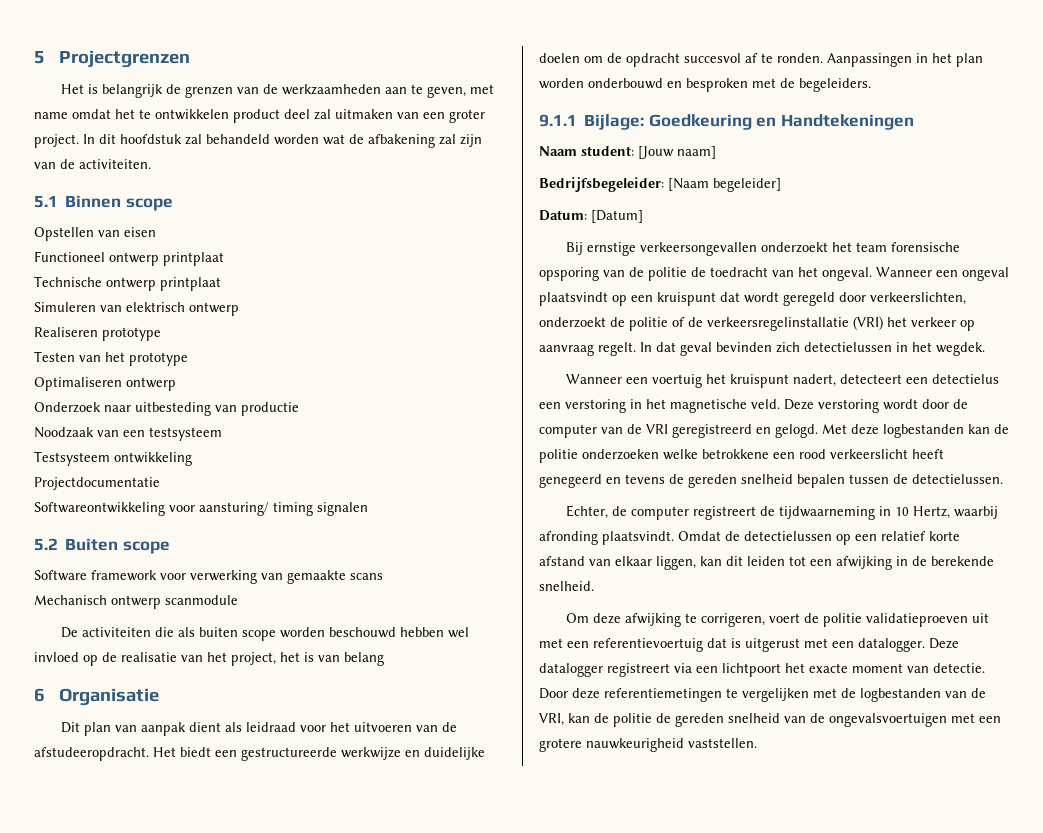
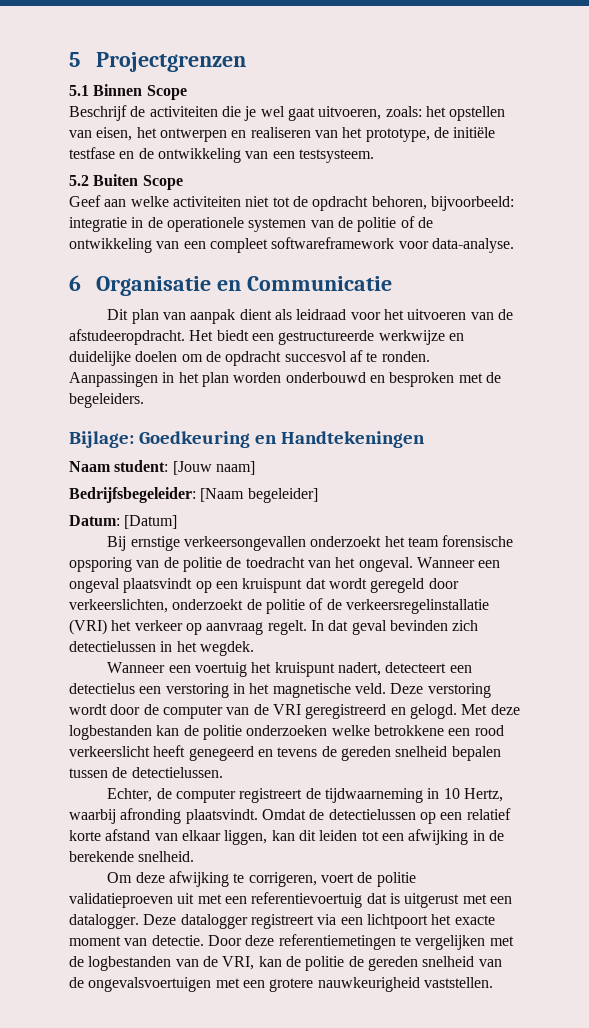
[61,84,495,98] [34,109,485,123] [34,134,482,148] [34,159,151,169] [34,195,173,211] [34,227,156,241] [34,251,224,266] [34,276,221,291] [34,302,239,316] [34,327,161,341] [34,351,188,366] [34,377,176,391] [34,402,299,416] [34,427,222,441] [34,451,192,466] [34,477,160,490] [34,502,368,516] [34,538,170,554] [34,570,383,584] [34,595,238,609] [61,627,470,641] [34,652,384,666] Het is belangrijk de grenzen van de werkzaamheden aan te geven, met name omdat het te ontwikkelen product deel zal uitmaken van een groter project. In dit hoofdstuk zal behandeld worden wat de afbakening zal zijn van de activiteiten. // 5.1 Binnen scope // Opstellen van eisen // Functioneel ontwerp printplaat // Technische ontwerp printplaat // Simuleren van elektrisch ontwerp // Realiseren prototype // Testen van het prototype // Optimaliseren ontwerp // Onderzoek naar uitbesteding van productie // Noodzaak van een testsysteem // Testsysteem ontwikkeling // Projectdocumentatie // Softwareontwikkeling voor aansturing/ timing signalen // 5.2 Buiten scope // Software framework voor verwerking van gemaakte scans // Mechanisch ontwerp scanmodule // De activiteiten die als buiten scope worden beschouwd hebben wel invloed op de realisatie van het project, het is van belang -> [69,84,187,100] [69,105,506,121] [69,127,496,142] [69,147,374,163] [69,174,183,190] [69,195,514,211] [69,216,433,232] [69,237,514,253] 5.1 Binnen Scope // Beschrijf de activiteiten die je wel gaat uitvoeren, zoals: het opstellen van eisen, het ontwerpen en realiseren van het prototype, de initiële testfase en de ontwikkeling van een testsysteem. // 5.2 Buiten Scope // Geef aan welke activiteiten niet tot de opdracht behoren, bijvoorbeeld: integratie in de operationele systemen van de politie of de ontwikkeling van een compleet softwareframework voor data-analyse.
(159, 697) none -> [216,276,392,291] en Communicatie
[539,114,577,127] 9.1.1 -> (144, 400) none

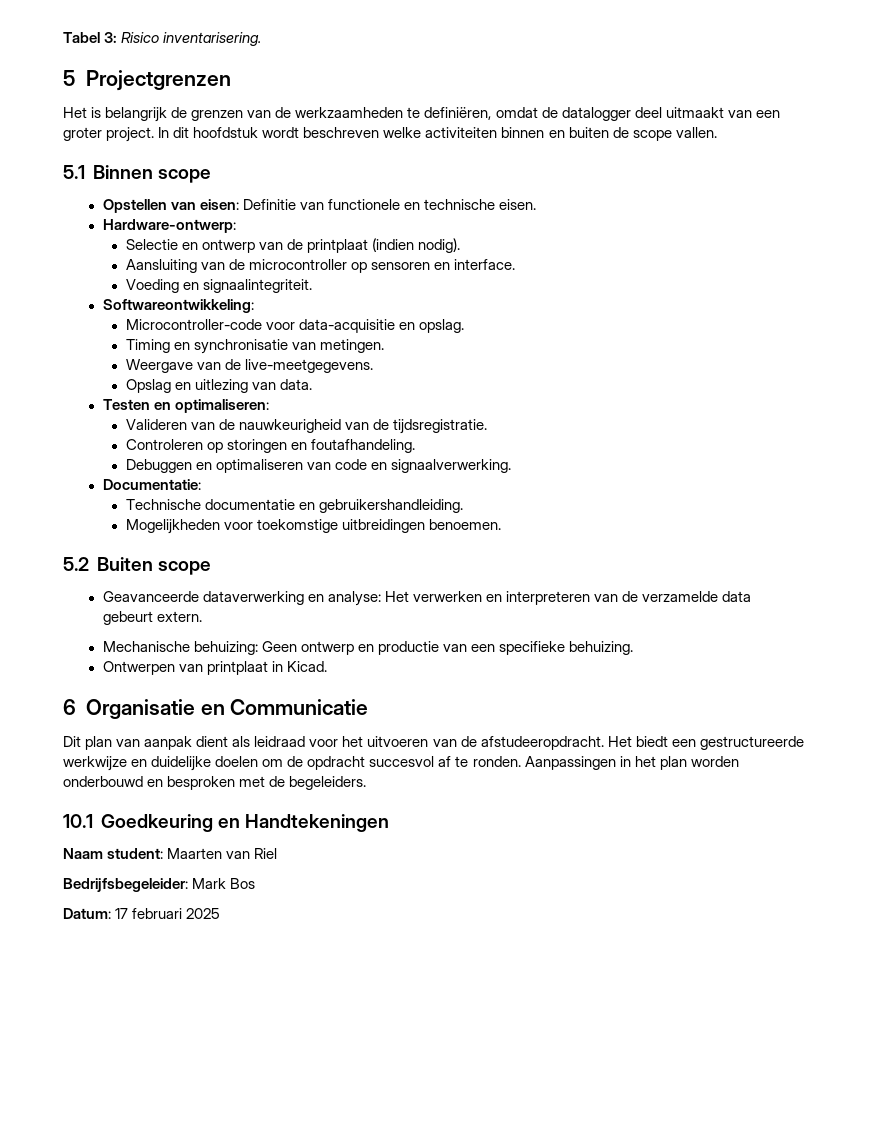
[69,52,247,72] [69,84,187,100] [69,105,506,121] [69,127,496,142] [69,147,374,163] [69,174,183,190] [69,195,514,211] [69,216,433,232] [69,237,514,253] 5 Projectgrenzen // 5.1 Binnen Scope // Beschrijf de activiteiten die je wel gaat uitvoeren, zoals: het opstellen van eisen, het ontwerpen en realiseren van het prototype, de initiële testfase en de ontwikkeling van een testsysteem. // 5.2 Buiten Scope // Geef aan welke activiteiten niet tot de opdracht behoren, bijvoorbeeld: integratie in de operationele systemen van de politie of de ontwikkeling van een compleet softwareframework voor data-analyse. -> [63,32,262,46] [63,70,232,91] [63,107,780,122] [63,127,717,142] [63,165,211,183] [102,199,536,213] [102,219,236,233] [125,238,461,253] [125,259,516,273] [125,279,312,293] [102,299,254,313] [125,319,464,333] [125,339,384,354] [125,359,373,373] [125,379,312,393] [102,399,269,413] [125,419,487,434] [125,439,415,453] [125,459,511,473] [102,479,201,490] [125,499,463,513] [125,519,501,534] [63,557,211,575] [102,591,752,606] [102,611,202,625] [102,641,634,655] [102,661,327,675] Tabel 3: Risico inventarisering. // 5 Projectgrenzen // Het is belangrijk de grenzen van de werkzaamheden te definiëren, omdat de datalogger deel uitmaakt van een groter project. In dit hoofdstuk wordt beschreven welke activiteiten binnen en buiten de scope vallen. // 5.1 Binnen scope // Opstellen van eisen: Definitie van functionele en technische eisen. // Hardware-ontwerp: // Selectie en ontwerp van de printplaat (indien nodig). // Aansluiting van de microcontroller op sensoren en interface. // Voeding en signaalintegriteit. // Softwareontwikkeling: // Microcontroller-code voor data-acquisitie en opslag. // Timing en synchronisatie van metingen. // Weergave van de live-meetgegevens. // Opslag en uitlezing van data. // Testen en optimaliseren: // Valideren van de nauwkeurigheid van de tijdsregistratie. // Controleren op storingen en foutafhandeling. // Debuggen en optimaliseren van code en signaalverwerking. // Documentatie: // Technische documentatie en gebruikershandleiding. // Mogelijkheden voor toekomstige uitbreidingen benoemen. // 5.2 Buiten scope // Geavanceerde dataverwerking en analyse: Het verwerken en interpreteren van de verzamelde data gebeurt extern. // Mechanische behuizing: Geen ontwerp en productie van een specifieke behuizing. // Ontwerpen van printplaat in Kicad.
[69,431,134,448] Bijlage: -> [63,814,93,828] 10.1
[172,461,255,475] [Jouw naam] -> [167,848,278,859] Maarten van Riel
[200,488,318,503] [Naam begeleider] -> [192,878,256,889] Mark Bos
[124,515,178,529] [107,535,514,551] [69,557,501,572] [69,578,459,593] [69,598,489,614] [69,619,479,635] [69,641,254,656] [107,662,472,677] [69,683,491,698] [69,704,520,719] [69,725,504,740] [69,745,501,761] [69,767,223,778] [107,788,504,803] [69,808,511,824] [69,829,504,845] [69,851,195,862] [107,871,416,887] [69,892,512,908] [69,914,495,929] [69,934,514,950] [69,956,502,971] [69,977,493,992] [Datum] // Bij ernstige verkeersongevallen onderzoekt het team forensische opsporing van de politie de toedracht van het ongeval. Wanneer een ongeval plaatsvindt op een kruispunt dat wordt geregeld door verkeerslichten, onderzoekt de politie of de verkeersregelinstallatie (VRI) het verkeer op aanvraag regelt. In dat geval bevinden zich detectielussen in het wegdek. // Wanneer een voertuig het kruispunt nadert, detecteert een detectielus een verstoring in het magnetische veld. Deze verstoring wordt door de computer van de VRI geregistreerd en gelogd. Met deze logbestanden kan de politie onderzoeken welke betrokkene een rood verkeerslicht heeft genegeerd en tevens de gereden snelheid bepalen tussen de detectielussen. // Echter, de computer registreert de tijdwaarneming in 10 Hertz, waarbij afronding plaatsvindt. Omdat de detectielussen op een relatief korte afstand van elkaar liggen, kan dit leiden tot een afwijking in de berekende snelheid. // Om deze afwijking te corrigeren, voert de politie validatieproeven uit met een referentievoertuig dat is uitgerust met een datalogger. Deze datalogger registreert via een lichtpoort het exacte moment van detectie. Door deze referentiemetingen te vergelijken met de logbestanden van de VRI, kan de politie de gereden snelheid van de ongevalsvoertuigen met een grotere nauwkeurigheid vaststellen. -> [115,908,221,919] 17 februari 2025

